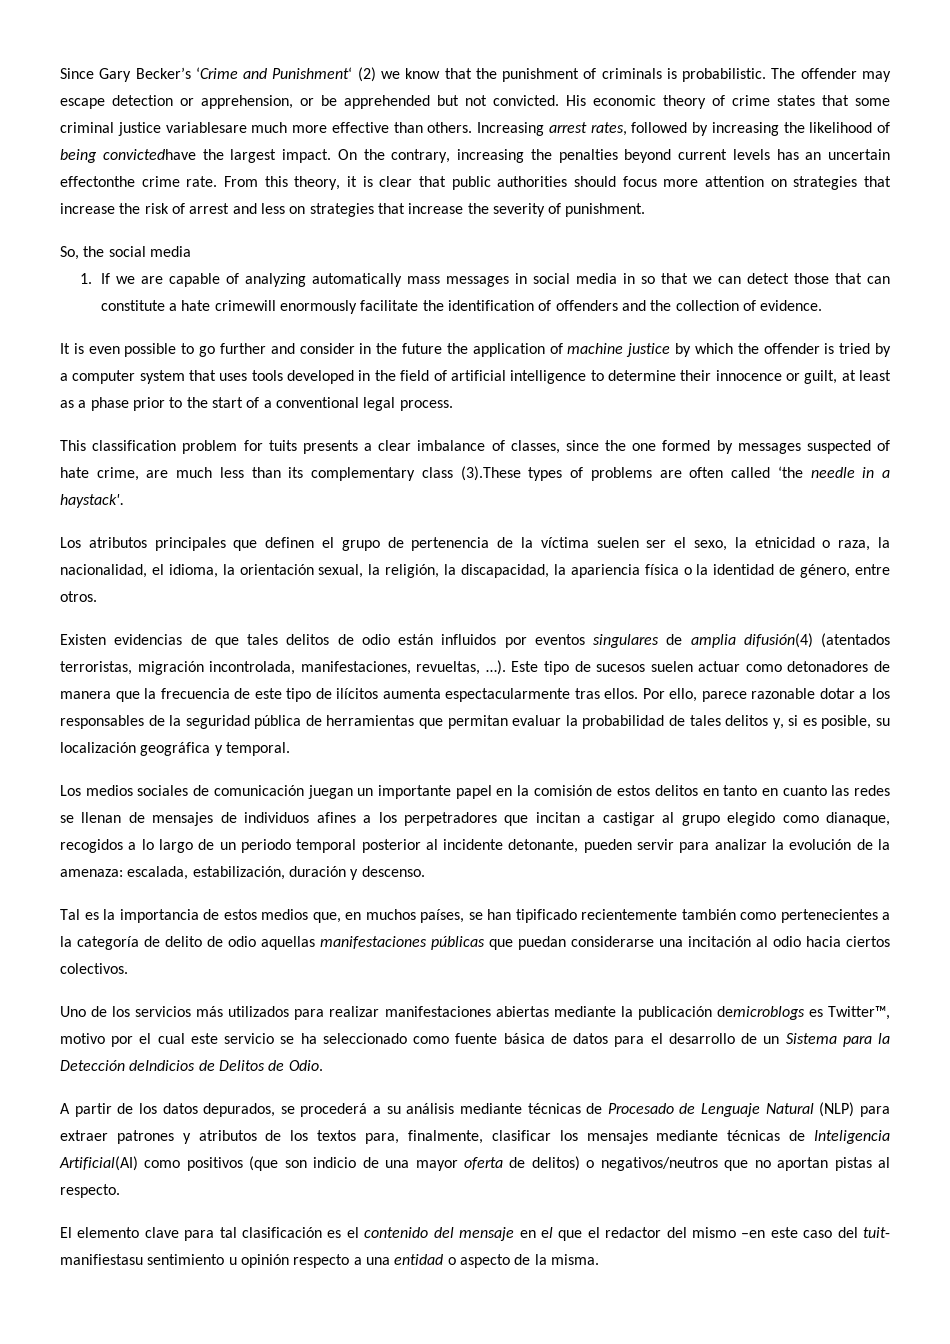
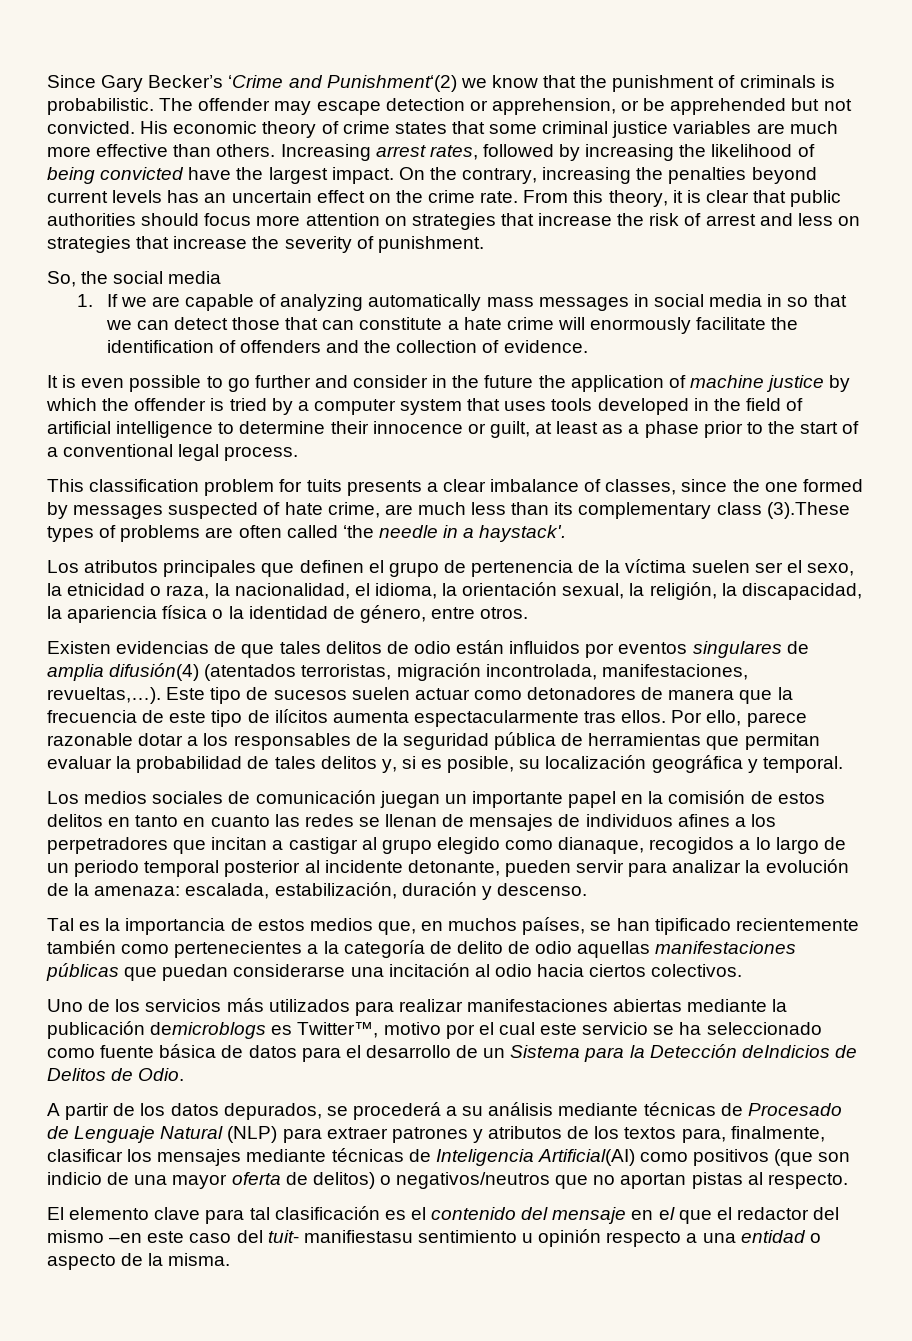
[272,67,376,82] Punishment‘ (2) -> [326,75,457,92] Punishment‘(2)
[165,122,247,133] variablesare -> [673,121,785,134] variables are
[102,149,196,160] convictedhave -> [100,167,232,180] convicted have
[60,176,135,187] effectonthe -> [316,190,423,203] effect on the
[214,300,276,311] crimewill -> [506,317,586,330] crime will
[416,660,506,675] revueltas, …). -> [47,687,161,704] revueltas,…).

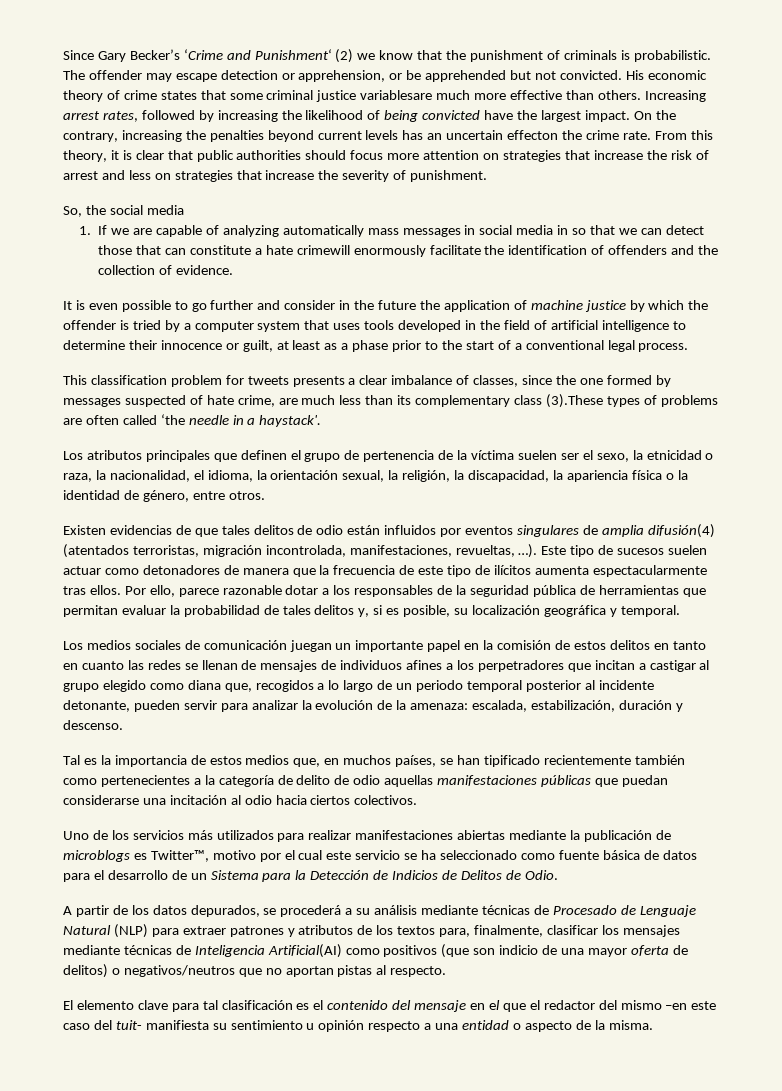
[326,75,457,92] Punishment‘(2) -> [254,49,354,63] Punishment‘ (2)
[673,121,785,134] variables are -> [360,90,433,100] variablesare
[316,190,391,203] effect on -> [507,130,559,140] effecton
[506,317,586,330] crime will -> [296,245,350,255] crimewill
[306,479,342,492] tuits -> [247,376,289,385] tweets
[47,687,161,704] revueltas,…). -> [455,544,538,558] revueltas, …).
[558,837,645,854] dianaque, -> [187,680,252,692] diana que,
[150,1022,267,1039] demicroblogs -> [655,830,671,840] [63,850,130,862] de microblogs
[741,1045,830,1058] deIndicios -> [373,870,439,880] de Indicios
[303,1230,413,1243] manifiestasu -> [145,1020,227,1030] manifiesta su

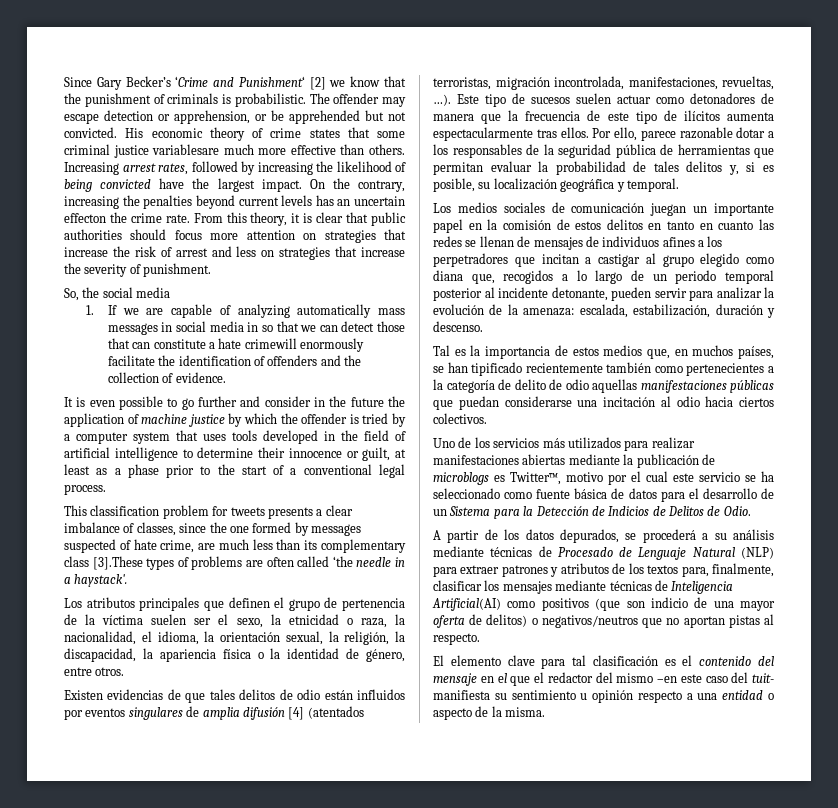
[335,49,354,63] (2) -> [309,77,326,90] [2]
[545,394,603,408] (3).These -> [92,556,143,570] [3].These
[647,524,715,538] difusión(4) -> [242,707,305,720] difusión [4]

